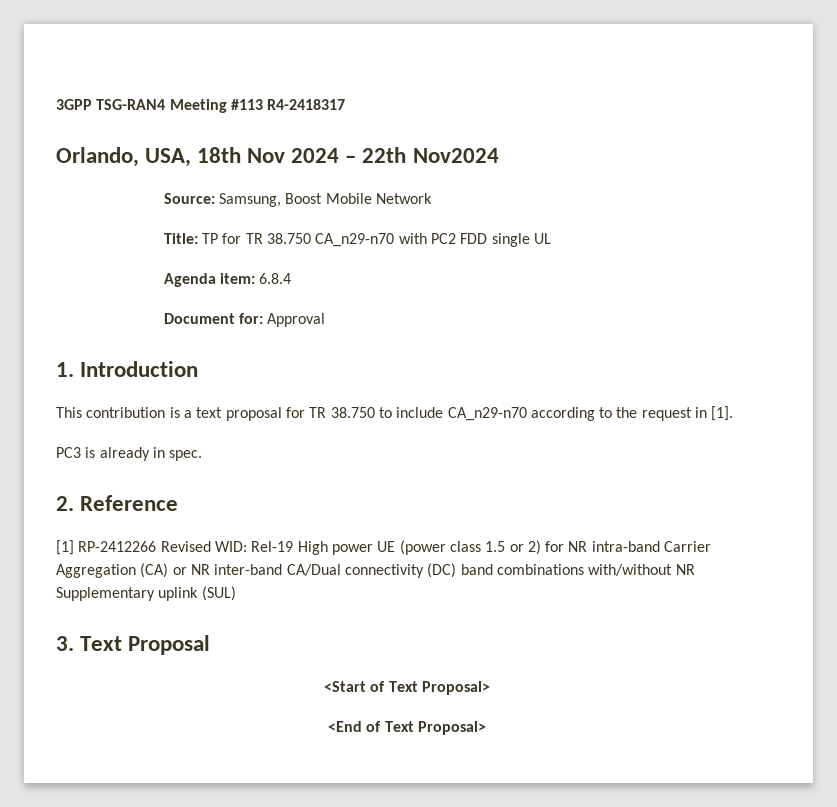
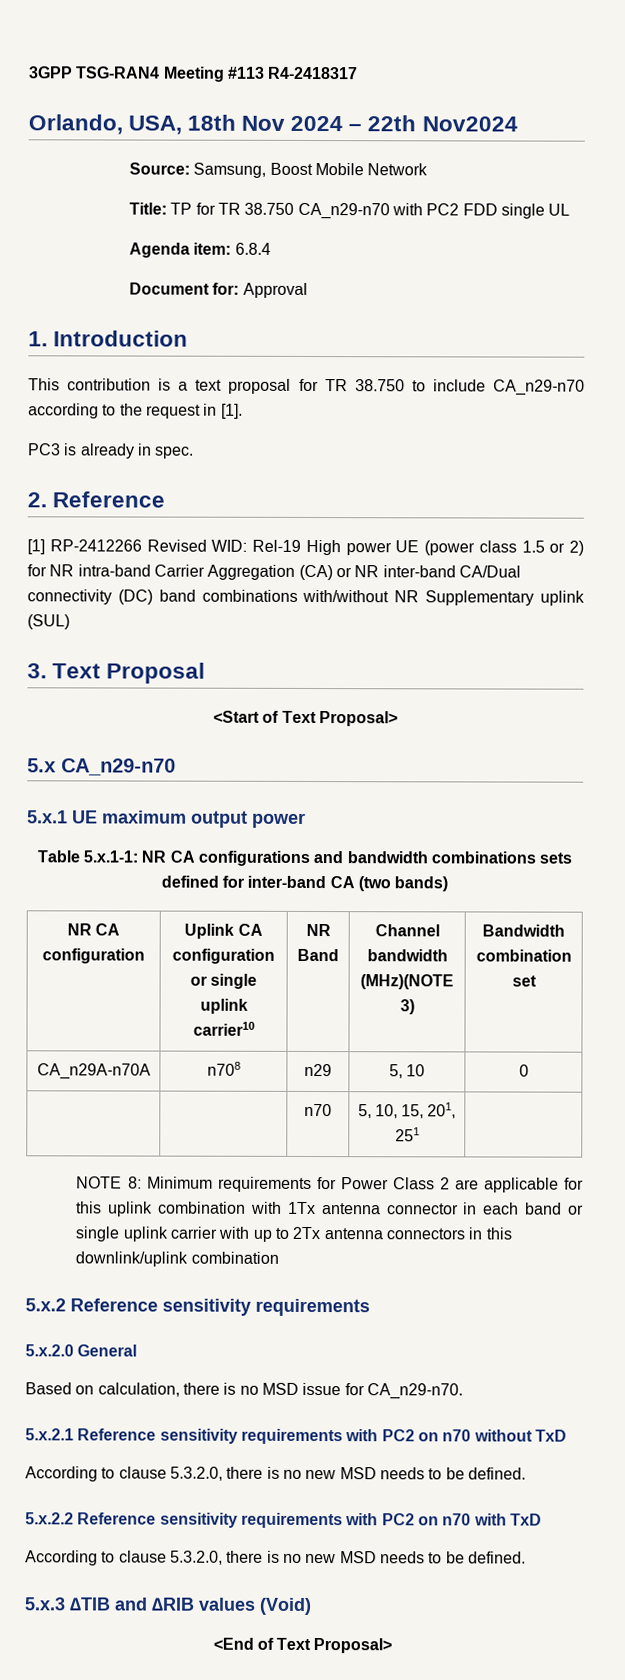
(490, 688) none -> [27,758,176,776] [27,810,306,828] [36,850,573,866] [160,875,449,892] [66,923,121,936] [42,948,145,964] [184,923,263,939] [172,948,275,964] [189,973,258,989] [199,998,248,1014] [192,1021,255,1036] [305,923,331,937] [297,948,339,962] [374,924,440,937] [366,949,448,962] [360,974,454,990] [399,999,415,1015] [482,924,565,937] [475,949,572,962] [511,975,537,987] [36,1063,151,1080] [206,1061,241,1076] [304,1063,332,1077] [388,1064,426,1079] [518,1064,529,1077] [304,1103,332,1117] [357,1102,457,1119] [394,1127,420,1142] [76,1176,584,1193] [76,1201,584,1217] [75,1226,512,1242] [75,1251,279,1267] [25,1298,370,1317] [25,1344,138,1357] [25,1382,463,1400] [25,1428,567,1445] [25,1466,526,1482] [25,1512,542,1529] [25,1550,526,1566] [24,1597,312,1615] // 5.x CA_n29-n70 // 5.x.1 UE maximum output power // Table 5.x.1-1: NR CA configurations and bandwidth combinations sets defined for inter-band CA (two bands) // NR CA configuration | Uplink CA configuration or single uplink carrier10 | NR Band | Channel bandwidth (MHz)(NOTE 3) | Bandwidth combination set // CA_n29A-n70A | n708 | n29 | 5, 10 | 0 // | | n70 | 5, 10, 15, 201, 251 | // NOTE 8: Minimum requirements for Power Class 2 are applicable for this uplink combination with 1Tx antenna connector in each band or single uplink carrier with up to 2Tx antenna connectors in this downlink/uplink combination // 5.x.2 Reference sensitivity requirements // 5.x.2.0 General // Based on calculation, there is no MSD issue for CA_n29-n70. // 5.x.2.1 Reference sensitivity requirements with PC2 on n70 without TxD // According to clause 5.3.2.0, there is no new MSD needs to be defined. // 5.x.2.2 Reference sensitivity requirements with PC2 on n70 with TxD // According to clause 5.3.2.0, there is no new MSD needs to be defined. // 5.x.3 ∆TIB and ∆RIB values (Void)

